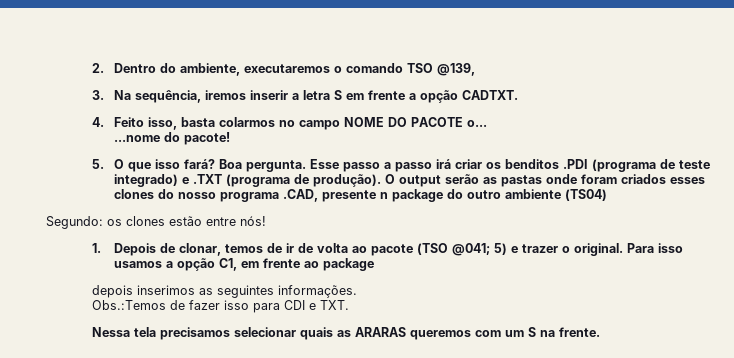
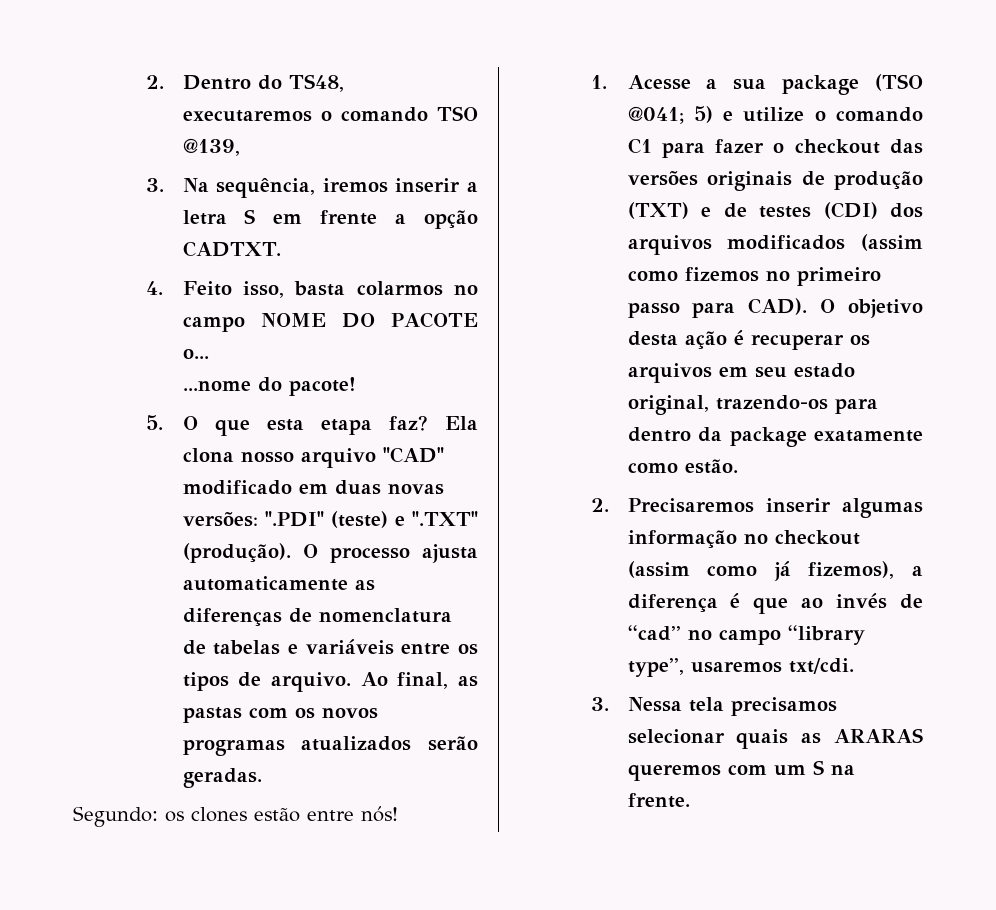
[180,63,241,76] ambiente, -> [288,74,344,92] TS48,
[155,159,711,172] [114,174,706,187] [114,189,608,202] isso fará? Boa pergunta. Esse passo a passo irá criar os benditos .PDI (programa de teste integrado) e .TXT (programa de produção). O output serão as pastas onde foram criados esses clones do nosso programa .CAD, presente n package do outro ambiente (TS04) -> [266,415,478,435] [182,447,444,468] [182,480,444,495] [182,511,478,528] [182,543,478,563] [182,576,375,591] [182,608,452,626] [182,639,478,655] [182,672,479,692] [182,707,378,723] [182,736,478,756] [182,768,262,788] esta etapa faz? Ela clona nosso arquivo "CAD" modificado em duas novas versões: ".PDI" (teste) e ".TXT" (produção). O processo ajusta automaticamente as diferenças de nomenclatura de tabelas e variáveis entre os tipos de arquivo. Ao final, as pastas com os novos programas atualizados serão geradas.
[114,243,684,256] [114,258,375,271] [91,285,357,298] [91,300,349,313] Depois de clonar, temos de ir de volta ao pacote (TSO @041; 5) e trazer o original. Para isso usamos a opção C1, em frente ao package // depois inserimos as seguintes informações. // Obs.:Temos de fazer isso para CDI e TXT. // -> [627,74,923,95] [627,106,923,124] [627,138,923,158] [627,171,923,191] [627,202,923,219] [627,234,923,255] [627,267,881,286] [627,298,923,318] [627,330,870,350] [627,363,855,383] [627,395,878,415] [627,427,923,447] [627,459,738,474] [590,498,923,518] [627,530,860,548] [627,561,923,581] [627,593,923,614] [627,625,865,645] [627,658,854,677] [590,697,609,711] Acesse a sua package (TSO @041; 5) e utilize o comando C1 para fazer o checkout das versões originais de produção (TXT) e de testes (CDI) dos arquivos modificados (assim como fizemos no primeiro passo para CAD). O objetivo desta ação é recuperar os arquivos em seu estado original, trazendo-os para dentro da package exatamente como estão. // 2. Precisaremos inserir algumas informação no checkout (assim como já fizemos), a diferença é que ao invés de “cad” no campo “library type”, usaremos txt/cdi. // 3.

